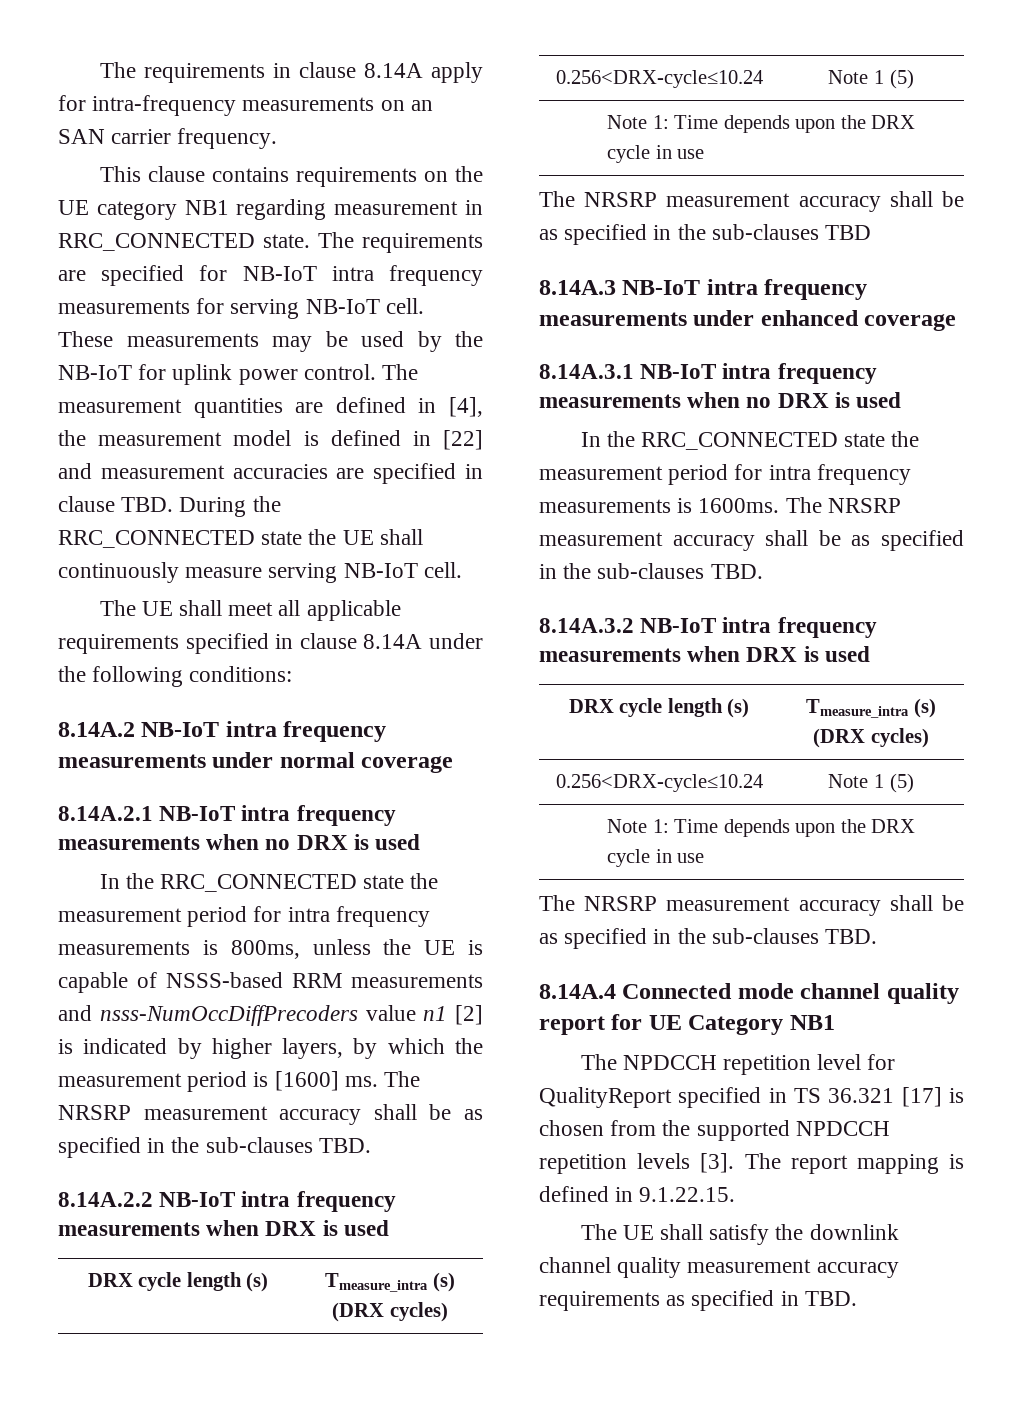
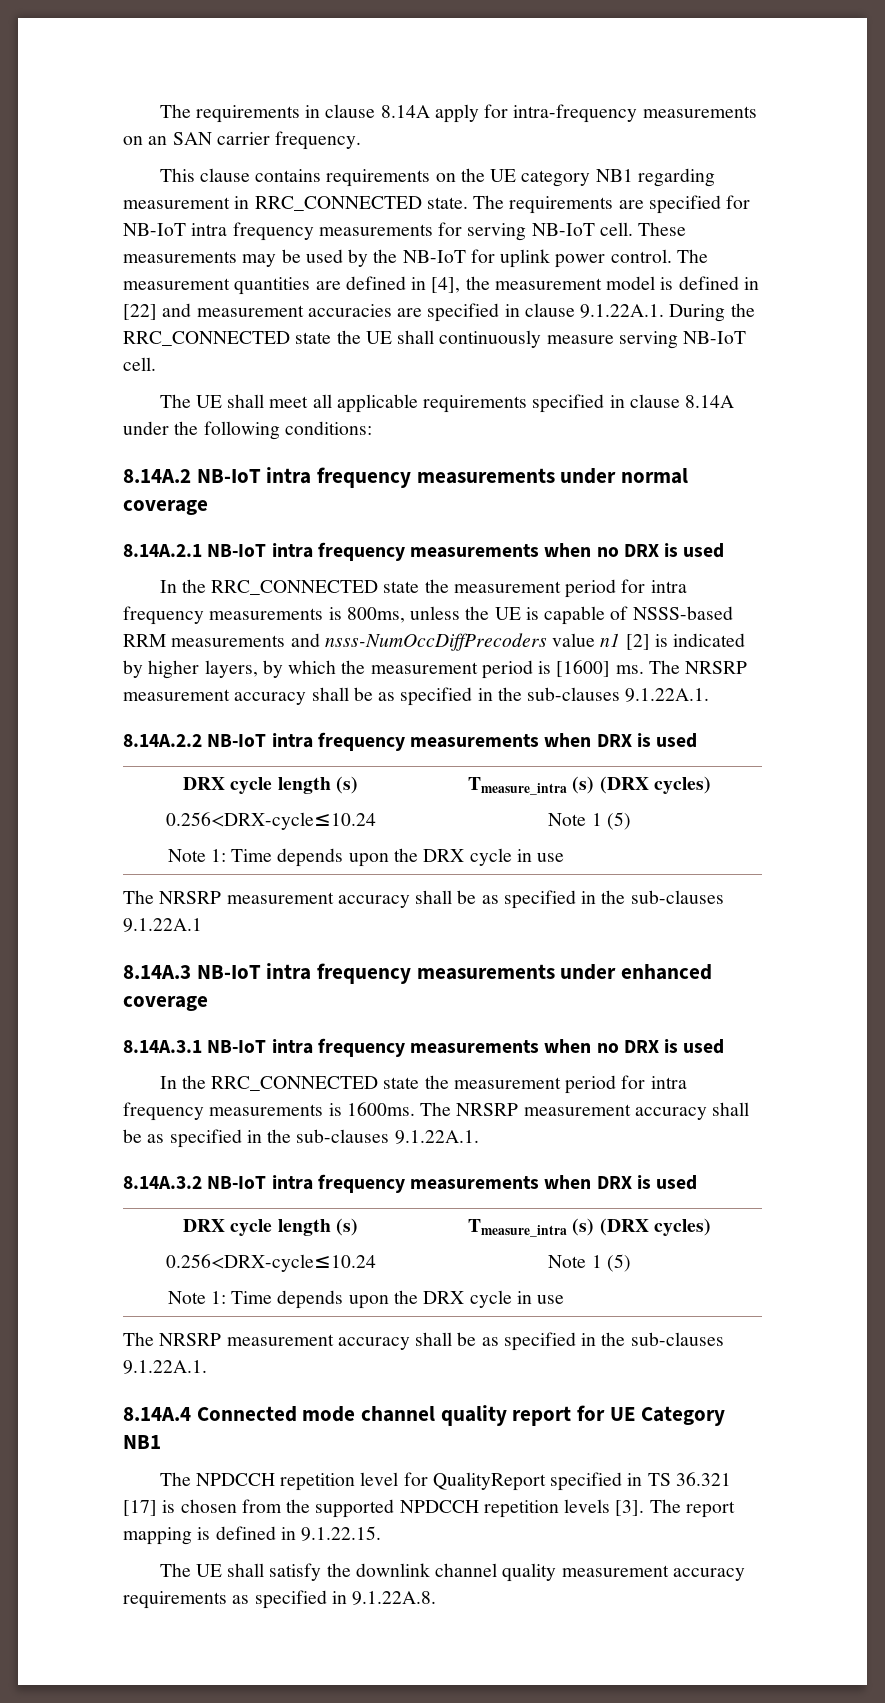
[121,497,174,512] TBD. -> [580,304,665,318] 9.1.22A.1.
[318,1138,371,1153] TBD. -> [625,688,710,702] 9.1.22A.1.
[825,225,872,240] TBD -> [123,918,202,932] 9.1.22A.1
[710,564,763,579] TBD. -> [394,1130,479,1144] 9.1.22A.1.
[825,929,878,944] TBD. -> [123,1360,207,1374] 9.1.22A.1.
[804,1291,857,1306] TBD. -> [352,1591,437,1605] 9.1.22A.8.

